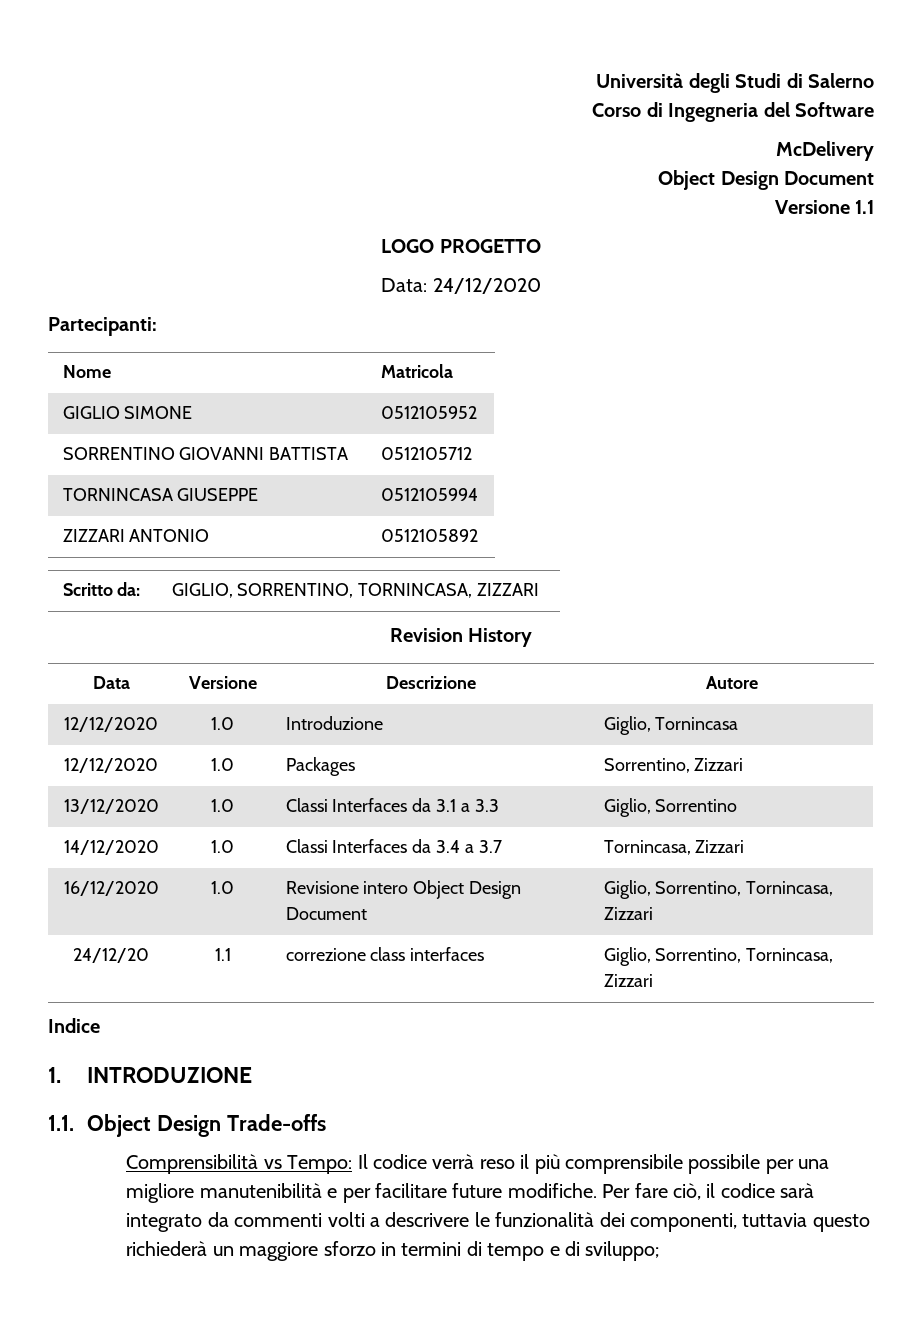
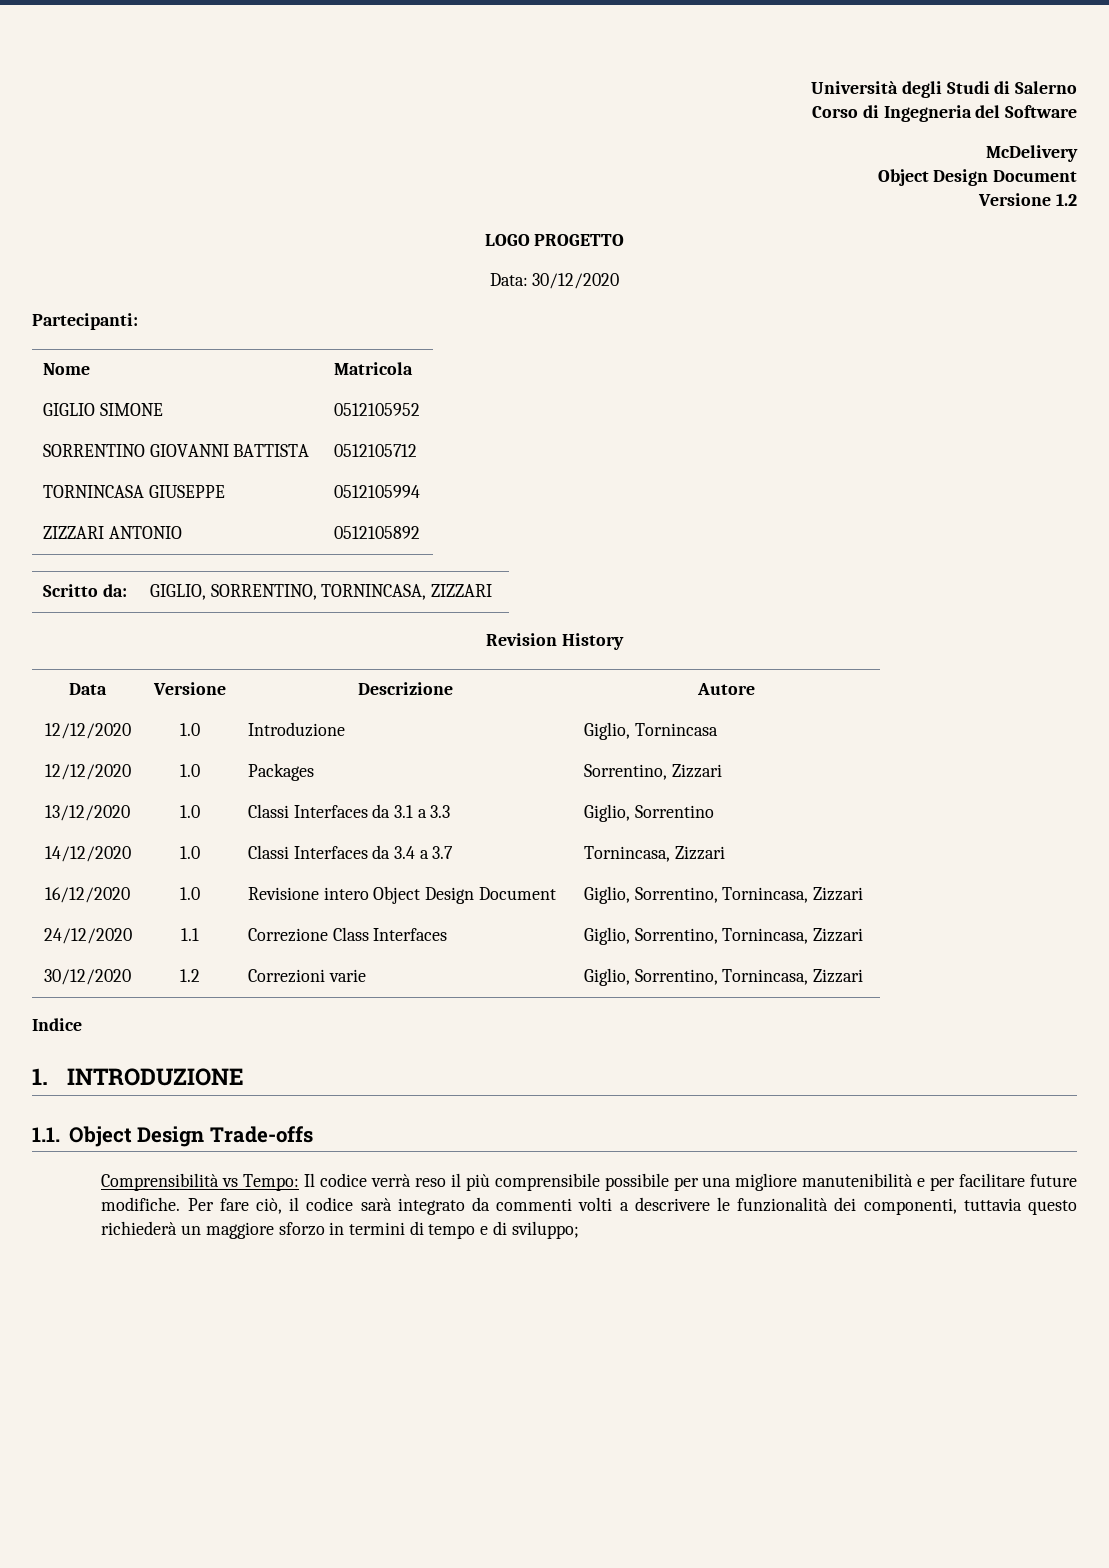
[855,200,874,214] 1.1 -> [1056,193,1077,206] 1.2
[432,278,541,294] 24/12/2020 -> [532,273,620,289] 30/12/2020
[73,948,149,963] 24/12/20 -> [43,928,132,944] 24/12/2020
[285,947,485,961] correzione class interfaces -> [247,927,448,942] [583,927,863,945] [44,969,131,985] [180,969,200,982] [247,969,366,983] Correzione Class Interfaces | Giglio, Sorrentino, Tornincasa, Zizzari // 30/12/2020 | 1.2 | Correzioni varie

